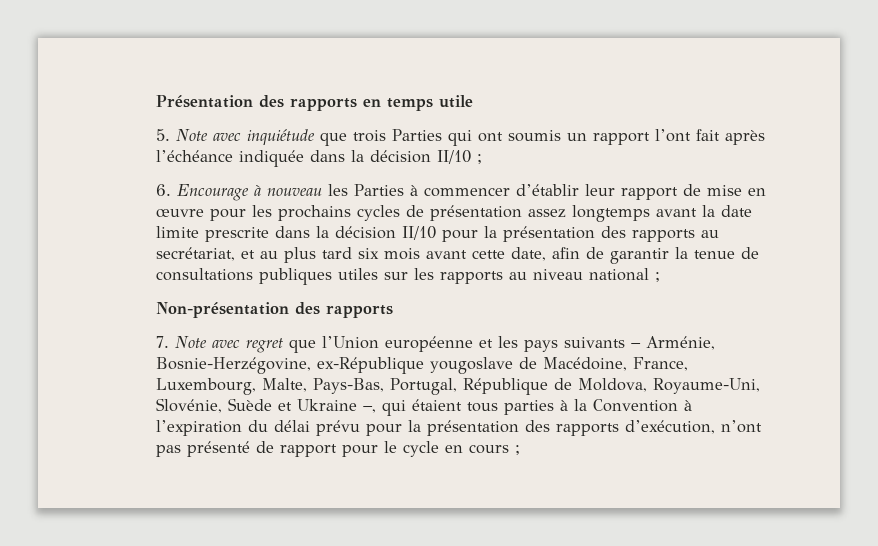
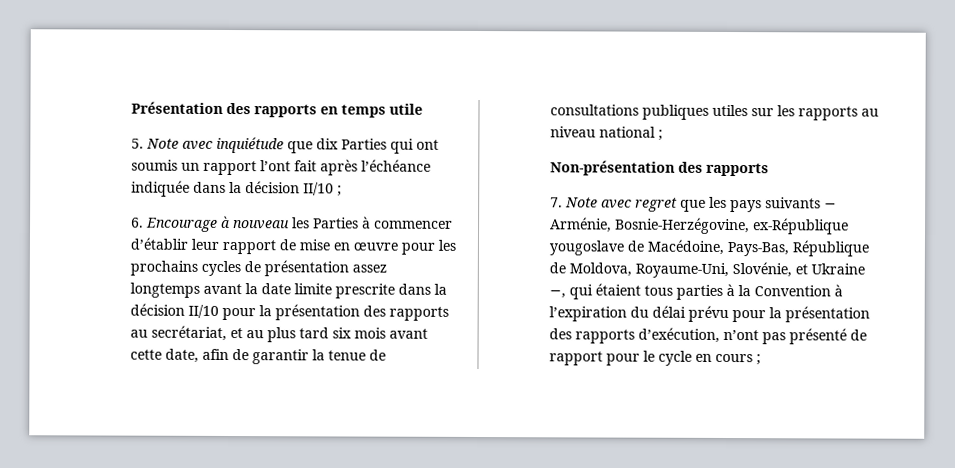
[352,130,386,142] trois -> [316,138,340,150] dix
[321,336,493,352] l’Union européenne et -> (707, 205) none
[632,357,688,371] [155,378,457,395] France, Luxembourg, Malte, Pays-Bas, Portugal, -> [727,242,790,257] Pays-Bas,
[227,398,272,411] Suède -> (793, 270) none

